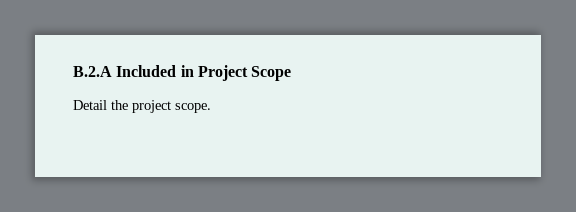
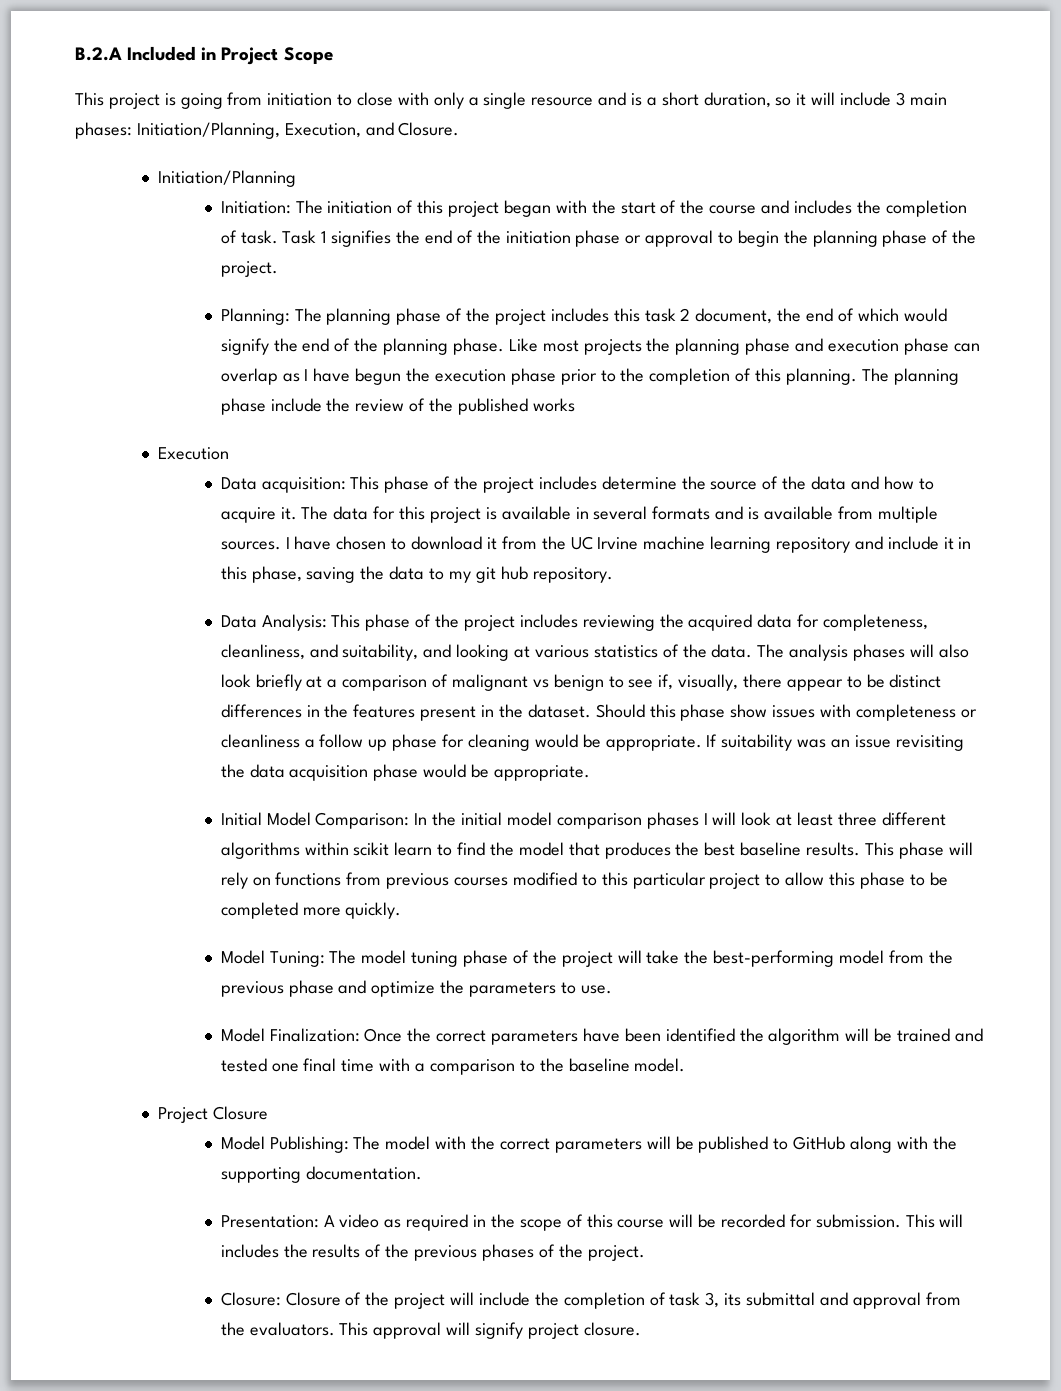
[73,100,211,113] Detail the project scope. -> [75,92,947,109] [75,122,460,139] [157,170,296,187] [220,200,967,217] [220,230,977,247] [220,261,278,277] [220,308,947,325] [220,338,980,355] [220,368,959,385] [220,398,575,415] [157,447,229,460] [220,476,934,493] [220,506,938,523] [220,536,972,553] [220,566,613,583] [220,614,928,631] [220,644,969,661] [220,674,942,691] [220,704,977,721] [220,734,964,751] [220,764,590,781] [220,812,946,829] [220,842,973,859] [220,872,948,889] [220,902,402,919] [220,950,953,967] [220,980,612,997] [220,1028,983,1045] [220,1058,686,1075] [157,1106,268,1123] [220,1136,957,1153] [220,1166,422,1183] [220,1214,964,1231] [220,1244,645,1261] [220,1292,961,1309] [220,1322,641,1339] This project is going from initiation to close with only a single resource and is a short duration, so it will include 3 main phases: Initiation/Planning, Execution, and Closure. // Initiation/Planning // Initiation: The initiation of this project began with the start of the course and includes the completion of task. Task 1 signifies the end of the initiation phase or approval to begin the planning phase of the project. // Planning: The planning phase of the project includes this task 2 document, the end of which would signify the end of the planning phase. Like most projects the planning phase and execution phase can overlap as I have begun the execution phase prior to the completion of this planning. The planning phase include the review of the published works // Execution // Data acquisition: This phase of the project includes determine the source of the data and how to acquire it. The data for this project is available in several formats and is available from multiple sources. I have chosen to download it from the UC Irvine machine learning repository and include it in this phase, saving the data to my git hub repository. // Data Analysis: This phase of the project includes reviewing the acquired data for completeness, cleanliness, and suitability, and looking at various statistics of the data. The analysis phases will also look briefly at a comparison of malignant vs benign to see if, visually, there appear to be distinct differences in the features present in the dataset. Should this phase show issues with completeness or cleanliness a follow up phase for cleaning would be appropriate. If suitability was an issue revisiting the data acquisition phase would be appropriate. // Initial Model Comparison: In the initial model comparison phases I will look at least three different algorithms within scikit learn to find the model that produces the best baseline results. This phase will rely on functions from previous courses modified to this particular project to allow this phase to be completed more quickly. // Model Tuning: The model tuning phase of the project will take the best-performing model from the previous phase and optimize the parameters to use. // Model Finalization: Once the correct parameters have been identified the algorithm will be trained and tested one final time with a comparison to the baseline model. // Project Closure // Model Publishing: The model with the correct parameters will be published to GitHub along with the supporting documentation. // Presentation: A video as required in the scope of this course will be recorded for submission. This will includes the results of the previous phases of the project. // Closure: Closure of the project will include the completion of task 3, its submittal and approval from the evaluators. This approval will signify project closure.

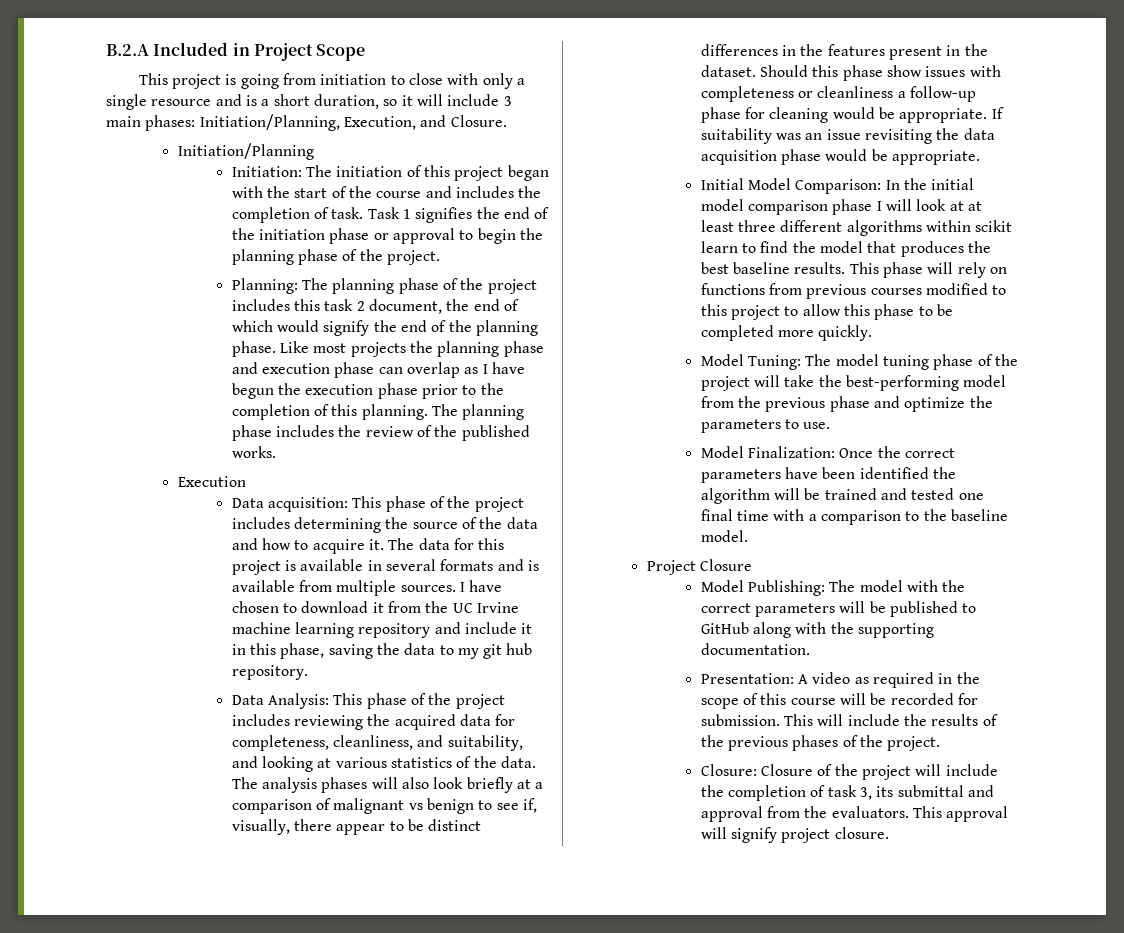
[270,398,322,412] include -> [275,425,334,437] includes
[532,398,575,412] works -> [231,446,276,458] works.
[601,476,677,490] determine -> [293,517,381,533] determining
[319,734,388,751] follow up -> [909,86,976,102] follow-up
[646,812,699,829] phases -> [832,199,873,215] phase
(793, 820) none -> [967,201,982,211] at
[632,872,706,889] particular -> (727, 310) none
[220,1244,279,1258] includes -> [847,714,900,726] include

